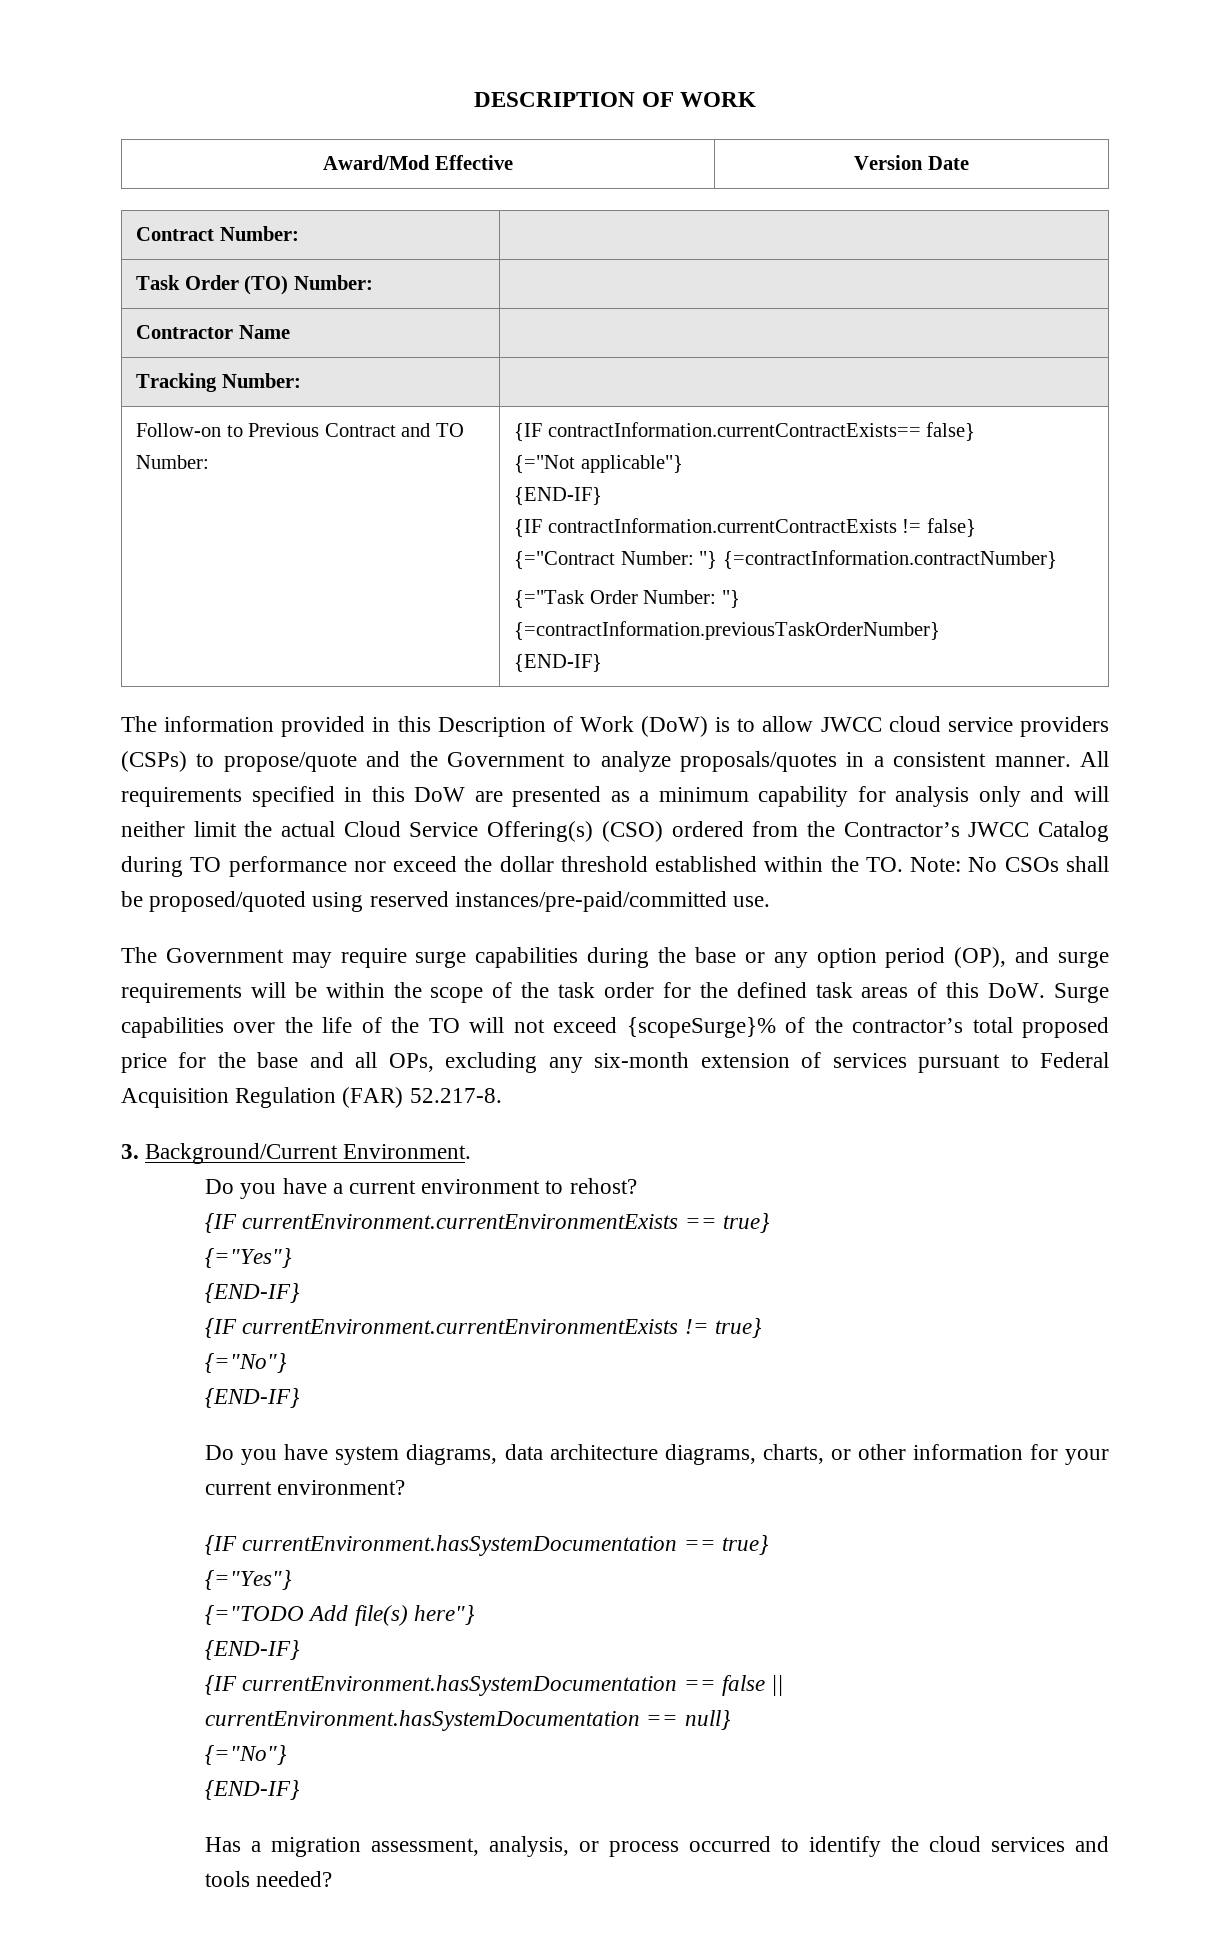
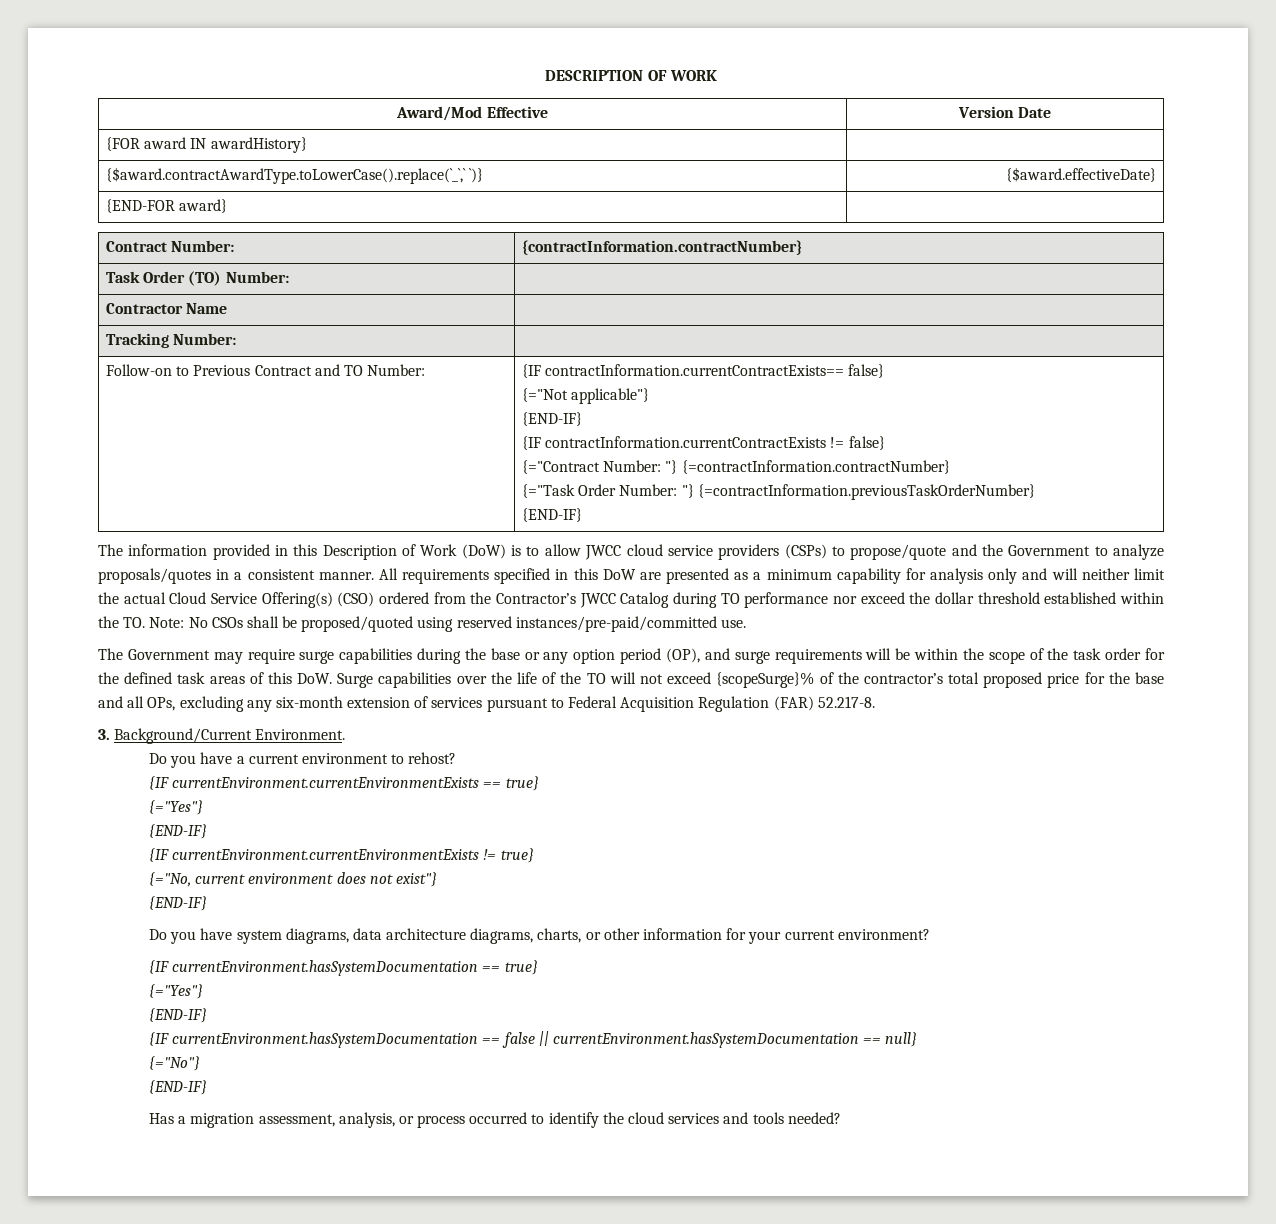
(969, 163) none -> [106,137,307,153] [106,167,484,184] [1005,167,1156,182] [106,199,228,213] // {FOR award IN awardHistory} | // {$award.contractAwardType.toLowerCase().replace(`_`,` `)} | {$award.effectiveDate} // {END-FOR award} |
(299, 233) none -> [522,240,803,255] {contractInformation.contractNumber}
[205,1353,287,1373] {="No"} -> [148,872,437,887] {="No, current environment does not exist"}
[205,1605,474,1626] // {="TODO Add file(s) here"} -> (203, 991) none

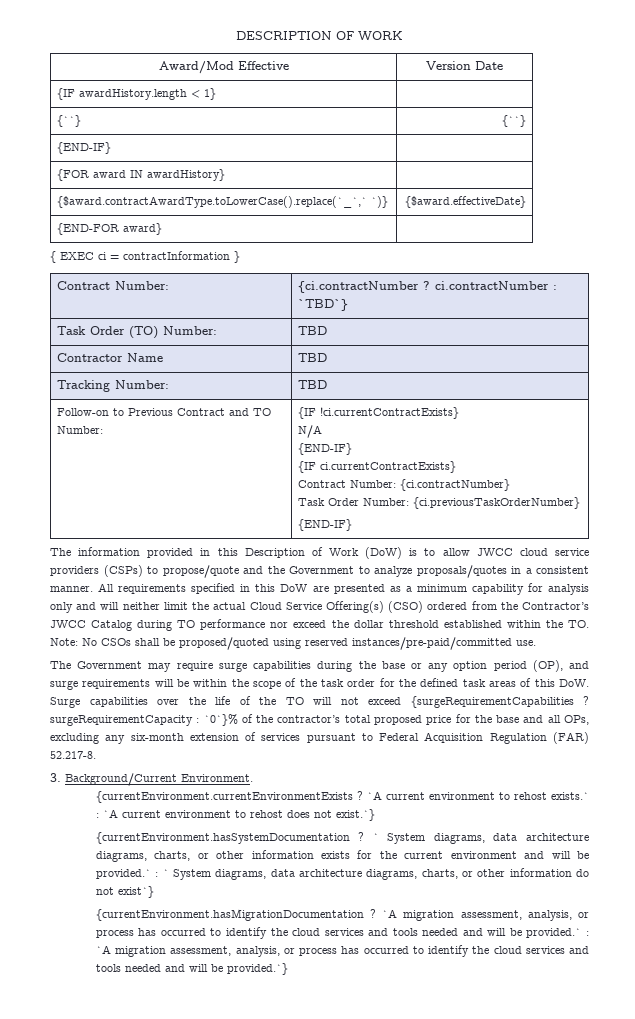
(1052, 112) none -> [57,88,217,100] [57,115,82,127] [501,115,526,127] [57,142,112,154] // {IF awardHistory.length < 1} | // {``} | {``} // {END-IF} |
[106,240,235,252] [522,240,803,255] // Contract Number: | {contractInformation.contractNumber} -> [50,251,240,263] [57,281,170,290] [298,281,558,293] [298,299,349,311] // { EXEC ci = contractInformation } // Contract Number: | {ci.contractNumber ? ci.contractNumber : `TBD`}
(289, 277) none -> [298,326,328,335] TBD
(228, 308) none -> [298,353,328,362] TBD
(237, 339) none -> [298,380,328,389] TBD
[545,364,885,378] [522,388,650,404] [522,412,583,426] [522,436,885,450] [522,460,950,474] [522,484,1035,500] contractInformation.currentContractExists== false} // {="Not applicable"} // {END-IF} // {IF contractInformation.currentContractExists != false} // {="Contract Number: "} {=contractInformation.contractNumber} // {="Task Order Number: "} {=contractInformation.previousTaskOrderNumber} -> [320,407,460,419] [298,425,323,438] [298,443,353,455] [298,461,457,473] [298,479,511,491] [298,497,581,509] !ci.currentContractExists} // N/A // {END-IF} // {IF ci.currentContractExists} // Contract Number: {ci.contractNumber} // Task Order Number: {ci.previousTaskOrderNumber}
[716,672,815,688] {scopeSurge}% -> [410,696,589,708] [50,714,238,726] {surgeRequirementCapabilities ? surgeRequirementCapacity : `0`}%
[148,752,457,768] [148,776,539,791] [148,800,203,815] [148,824,207,839] [148,848,534,863] [148,872,437,887] [148,896,207,911] [148,928,930,944] [148,960,538,976] [148,984,203,999] [148,1008,207,1023] [148,1031,918,1048] [148,1056,200,1071] [148,1080,207,1095] [148,1112,841,1128] Do you have a current environment to rehost? // {IF currentEnvironment.currentEnvironmentExists == true} // {="Yes"} // {END-IF} // {IF currentEnvironment.currentEnvironmentExists != true} // {="No, current environment does not exist"} // {END-IF} // Do you have system diagrams, data architecture diagrams, charts, or other information for your current environment? // {IF currentEnvironment.hasSystemDocumentation == true} // {="Yes"} // {END-IF} // {IF currentEnvironment.hasSystemDocumentation == false || currentEnvironment.hasSystemDocumentation == null} // {="No"} // {END-IF} // Has a migration assessment, analysis, or process occurred to identify the cloud services and tools needed? -> [95,791,590,803] [95,809,375,821] [95,832,589,844] [95,850,589,862] [95,868,589,880] [95,886,154,898] [95,909,589,921] [95,927,589,939] [95,945,589,957] [95,963,288,975] {currentEnvironment.currentEnvironmentExists ? `A current environment to rehost exists.` : `A current environment to rehost does not exist.`} // {currentEnvironment.hasSystemDocumentation ? ` System diagrams, data architecture diagrams, charts, or other information exists for the current environment and will be provided.` : ` System diagrams, data architecture diagrams, charts, or other information do not exist`} // {currentEnvironment.hasMigrationDocumentation ? `A migration assessment, analysis, or process has occurred to identify the cloud services and tools needed and will be provided.` : `A migration assessment, analysis, or process has occurred to identify the cloud services and tools needed and will be provided.`}

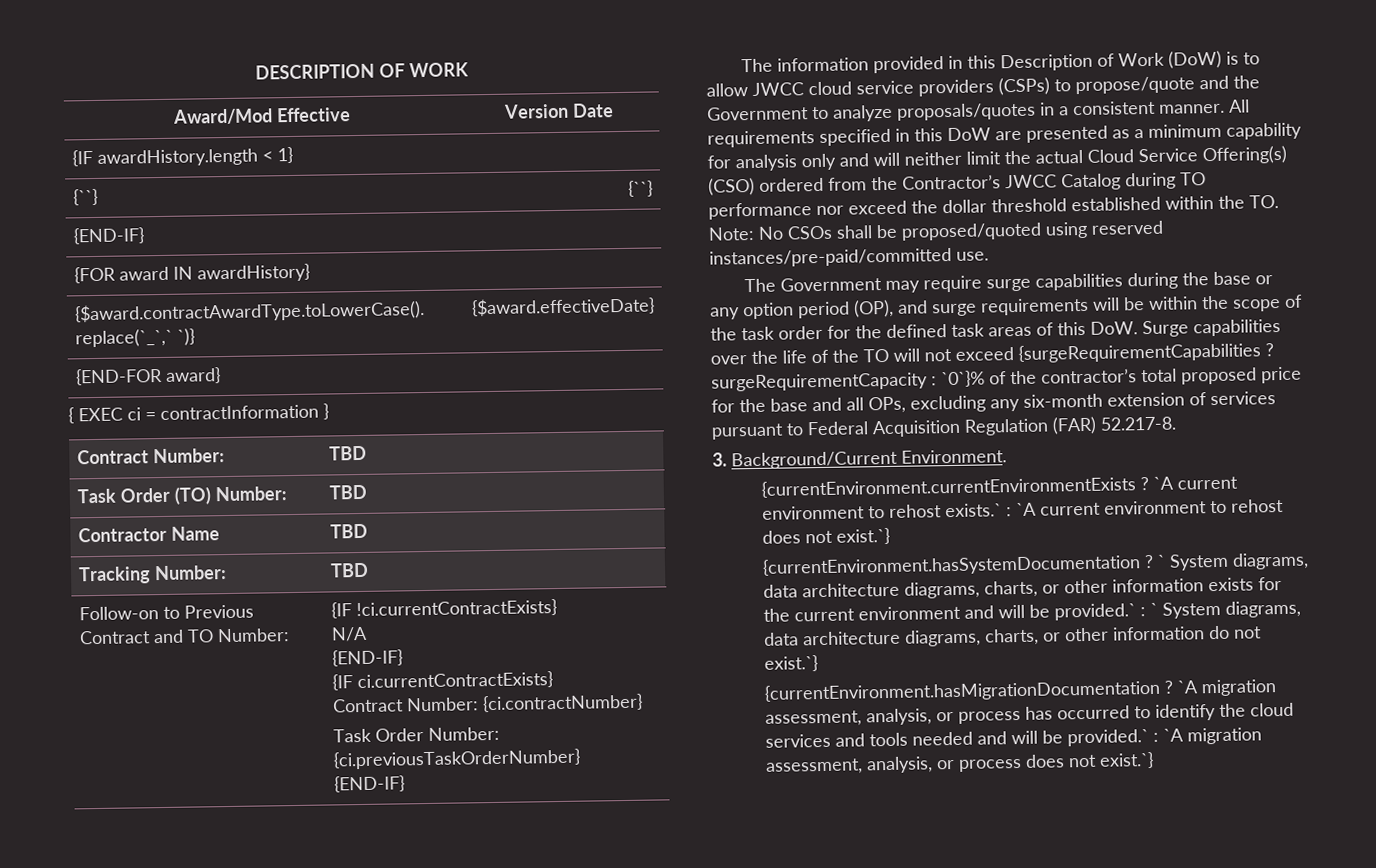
[298,281,558,293] [298,299,349,311] {ci.contractNumber ? ci.contractNumber : `TBD`} -> [328,445,367,461] TBD
[117,886,154,898] exist`} -> [763,655,818,672] exist.`}
[341,945,589,957] [95,963,288,975] has occurred to identify the cloud services and tools needed and will be provided.`} -> [1024,751,1154,769] does not exist.`}

